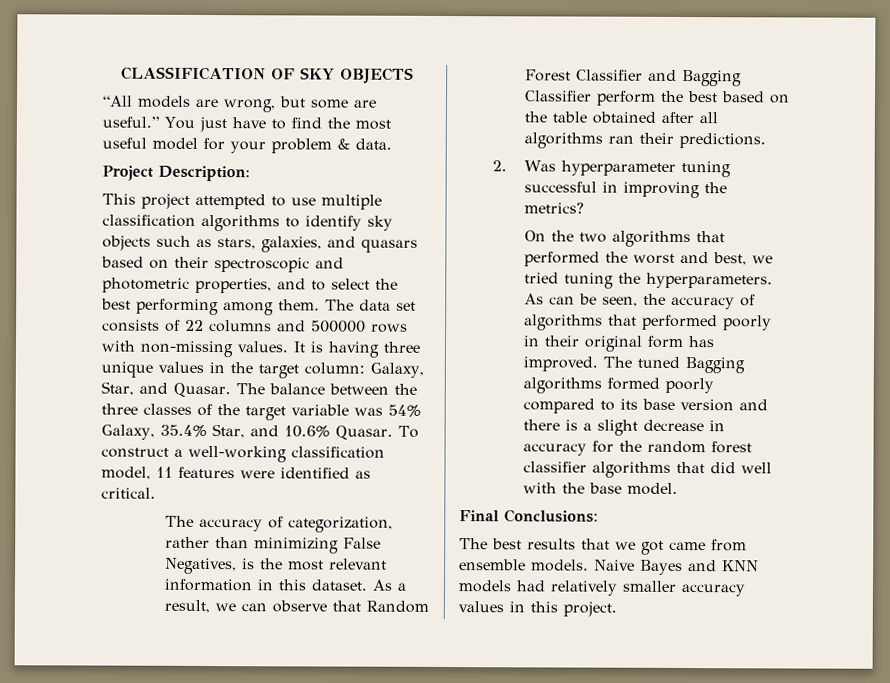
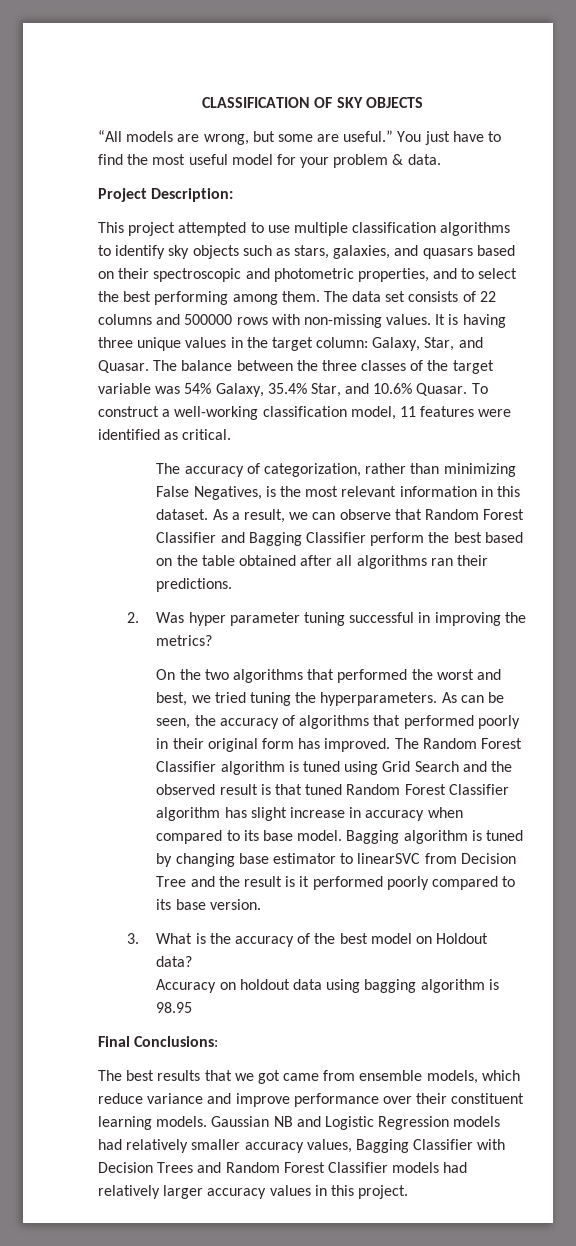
[560,160,676,176] hyperparameter -> [188,612,300,626] hyper parameter
[636,356,745,374] [522,377,660,394] tuned Bagging algorithms formed -> [422,738,522,749] [156,761,512,775] [156,784,509,795] [156,807,463,821] [156,830,523,844] [156,853,516,867] [156,876,383,890] Random Forest Classifier algorithm is tuned using Grid Search and the observed result is that tuned Random Forest Classifier algorithm has slight increase in accuracy when compared to its base model. Bagging algorithm is tuned by changing base estimator to linearSVC from Decision Tree and the result is it performed
[679,398,768,412] [522,419,725,436] [522,440,752,456] [522,461,772,478] [522,482,678,495] version and there is a slight decrease in accuracy for the random forest classifier algorithms that did well with the base model. -> [209,899,261,910] [127,933,489,947] [156,956,193,967] [156,979,499,993] [156,1002,193,1013] version. // 3. What is the accuracy of the best model on Holdout data? // Accuracy on holdout data using bagging algorithm is 98.95
[531,559,759,575] models. Naive Bayes and KNN -> [426,1070,520,1084] [98,1093,525,1107] [98,1116,450,1130] models, which reduce variance and improve performance over their constituent learning models. Gaussian NB and Logistic Regression
(745, 590) none -> [306,1139,506,1153] [98,1162,468,1173] [98,1185,267,1199] values, Bagging Classifier with Decision Trees and Random Forest Classifier models had relatively larger accuracy

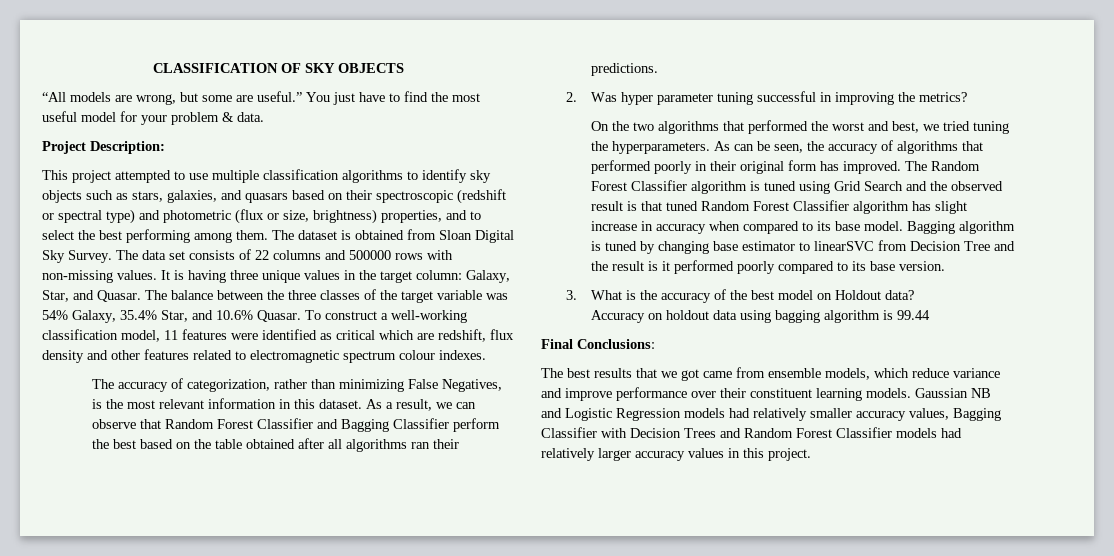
[245,268,354,282] and photometric -> [457,189,506,204] [42,209,377,224] (redshift or spectral type) and photometric (flux or size, brightness)
(348, 296) none -> [298,229,514,243] [42,250,138,263] dataset is obtained from Sloan Digital Sky Survey. The
[182,429,232,440] critical. -> [336,329,514,342] [42,349,486,363] critical which are redshift, flux density and other features related to electromagnetic spectrum colour indexes.
[156,1002,193,1013] 98.95 -> [896,310,930,320] 99.44

